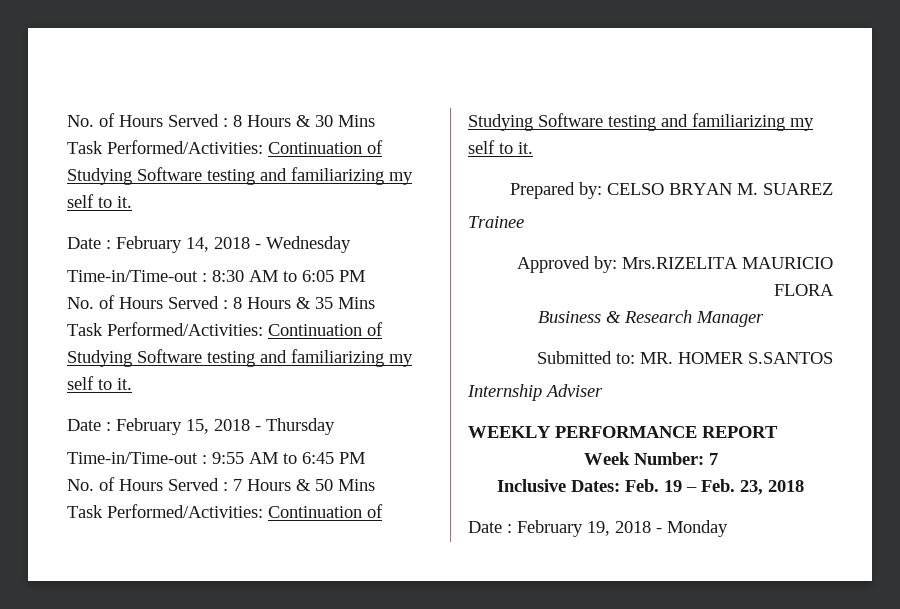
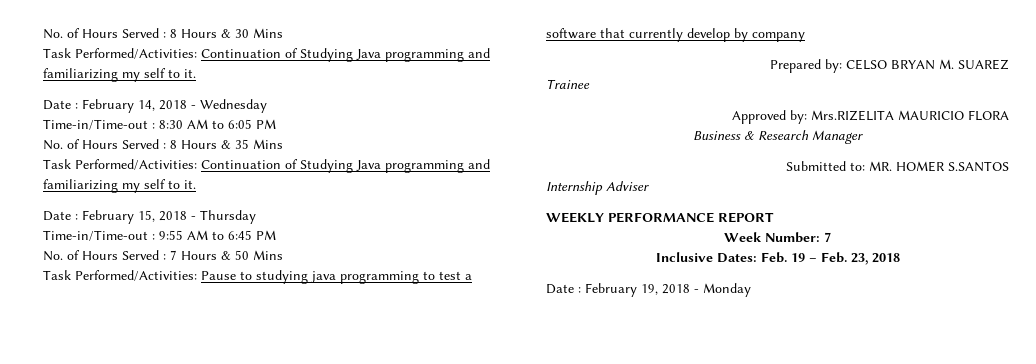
[137,167,255,185] Software testing -> [356,49,464,62] Java programming
[137,349,255,367] Software testing -> [356,160,464,173] Java programming
[268,504,383,518] [468,113,814,131] [468,140,533,154] Continuation of Studying Software testing and familiarizing my self to it. -> [201,270,472,284] [546,28,805,42] Pause to studying java programming to test a software that currently develop by company

